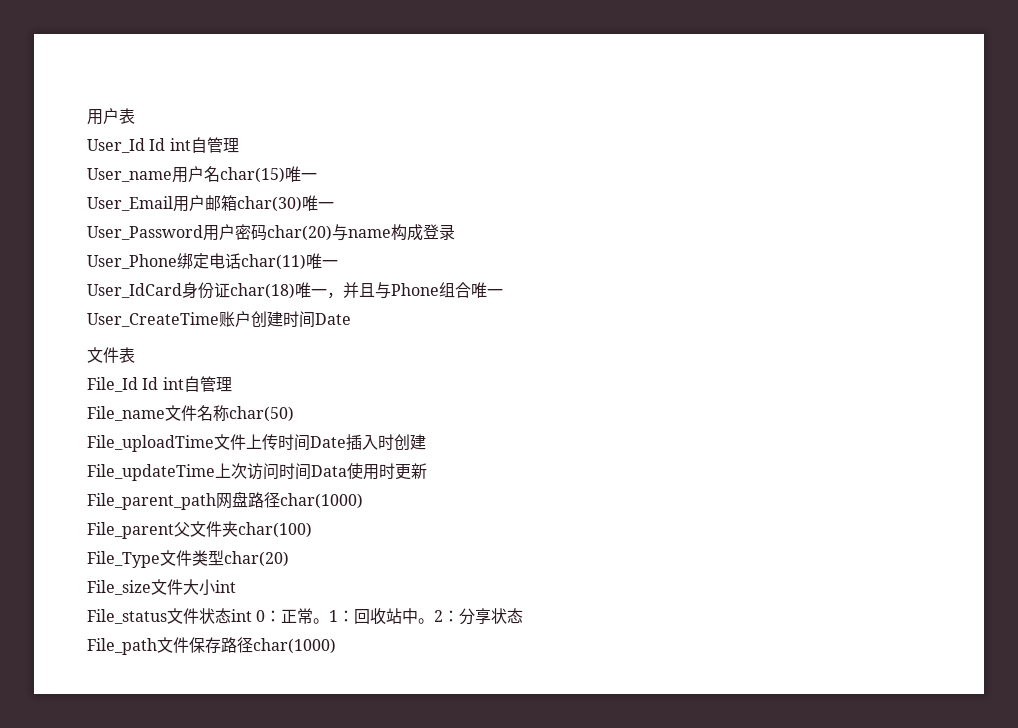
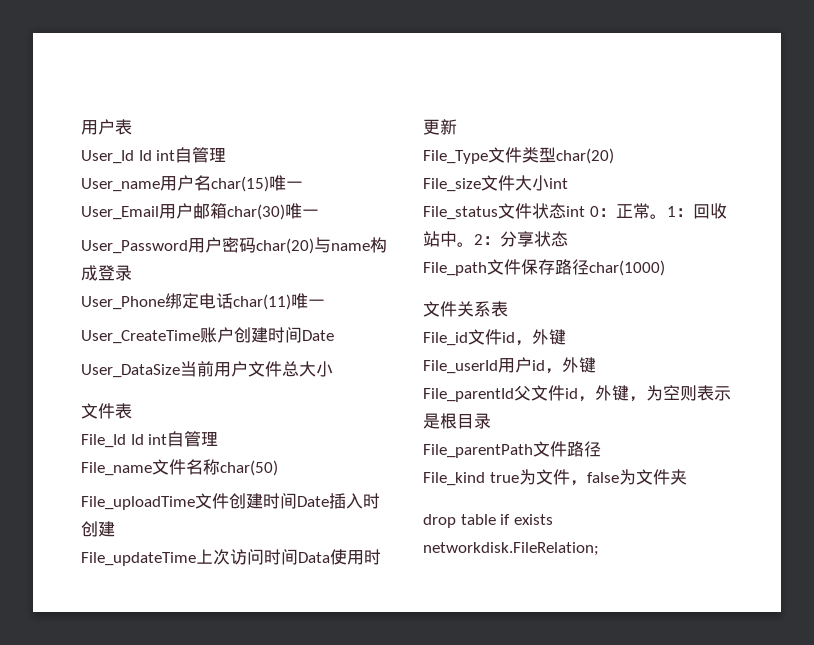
[87,282,503,299] // User_IdCard身份证char(18)唯一，并且与Phone组合唯一 -> (325, 303) none
(351, 319) none -> [81,361,333,378] // User_DataSize当前用户文件总大小
[246,434,278,450] 上传 -> [229,493,263,509] 创建
[87,491,363,510] [87,521,312,539] // File_parent_path网盘路径char(1000) // File_parent父文件夹char(100) -> (457, 127) none
(336, 646) none -> [423,301,508,317] [423,329,566,346] [423,357,596,374] [423,385,731,402] [423,413,491,429] [423,441,601,458] [423,469,687,486] [423,514,553,528] [423,542,599,556] // 文件关系表 // File_id文件id，外键 // File_userId用户id，外键 // File_parentId父文件id，外键，为空则表示是根目录 // File_parentPath文件路径 // File_kind true为文件，false为文件夹 // drop table if exists networkdisk.FileRelation;

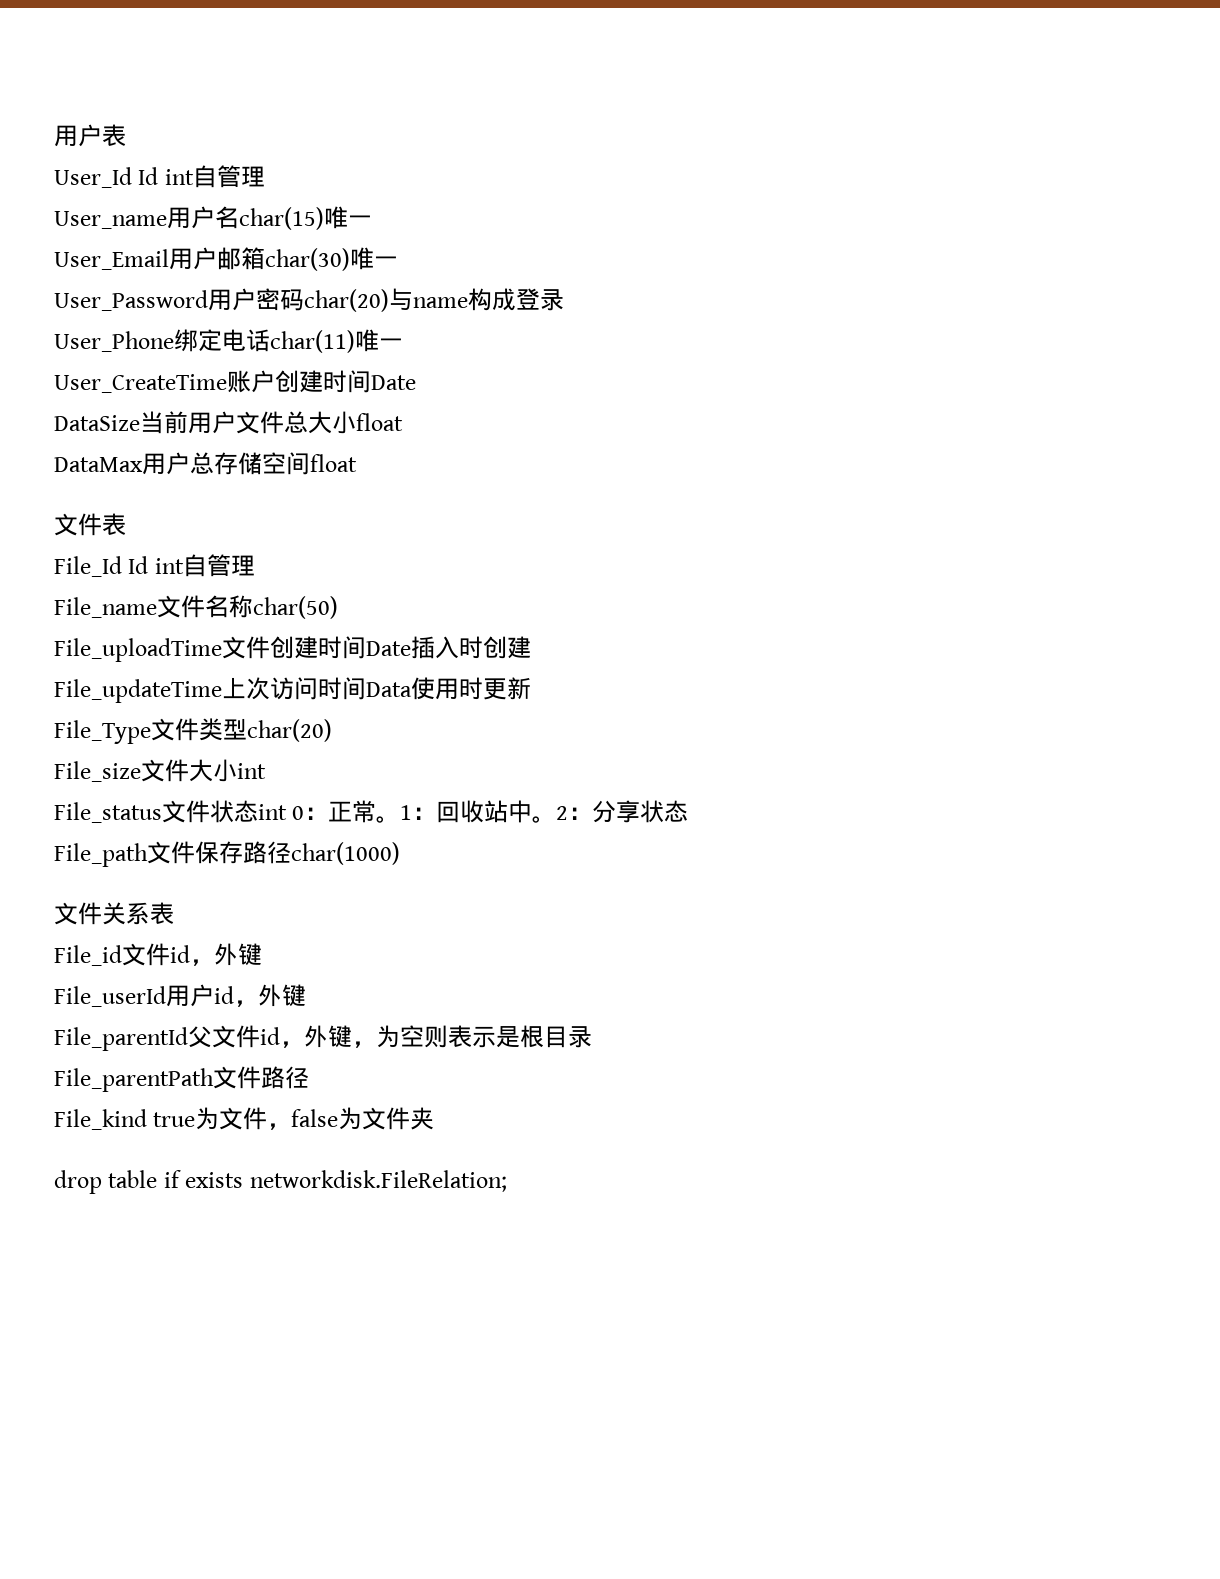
[81,364,180,378] User_DataSize -> [54,415,140,431] DataSize
(333, 369) none -> [356,413,403,431] [54,452,357,475] float // DataMax用户总存储空间float

